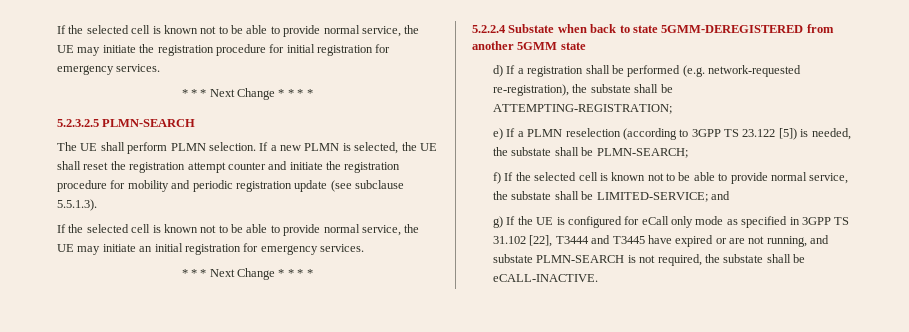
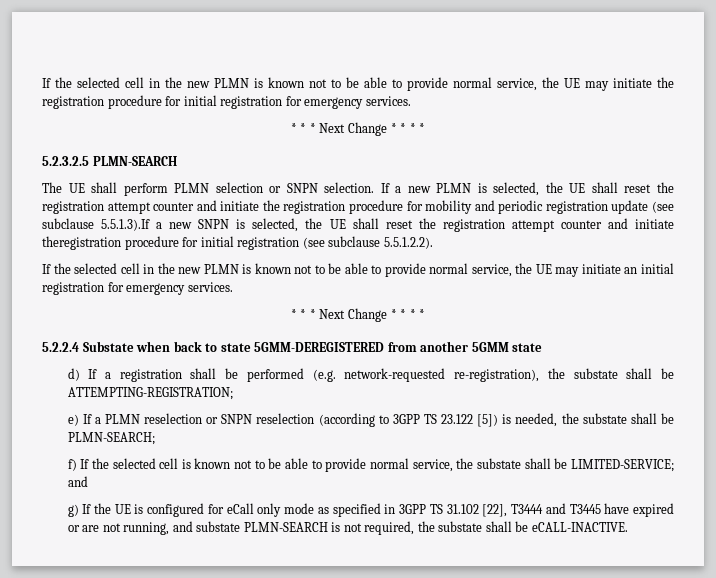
[57,25,151,34] If the selected cell -> [42,77,249,88] If the selected cell in the new PLMN
(206, 147) none -> [215,182,318,193] selection or SNPN
[57,199,97,211] [57,224,151,233] 5.5.1.3). // If the selected cell -> [101,218,674,232] [42,236,433,250] [42,263,239,274] 5.5.1.3).If a new SNPN is selected, the UE shall reset the registration attempt counter and initiate theregistration procedure for initial registration (see subclause 5.5.1.2.2). // If the selected cell in the new PLMN
(621, 132) none -> [206,413,315,424] or SNPN reselection

